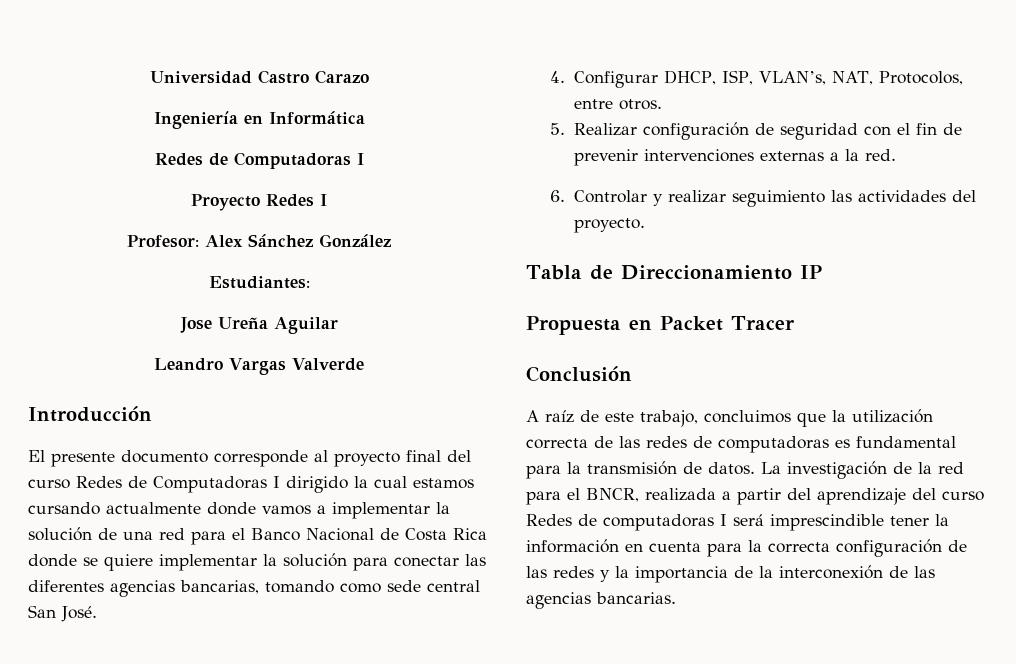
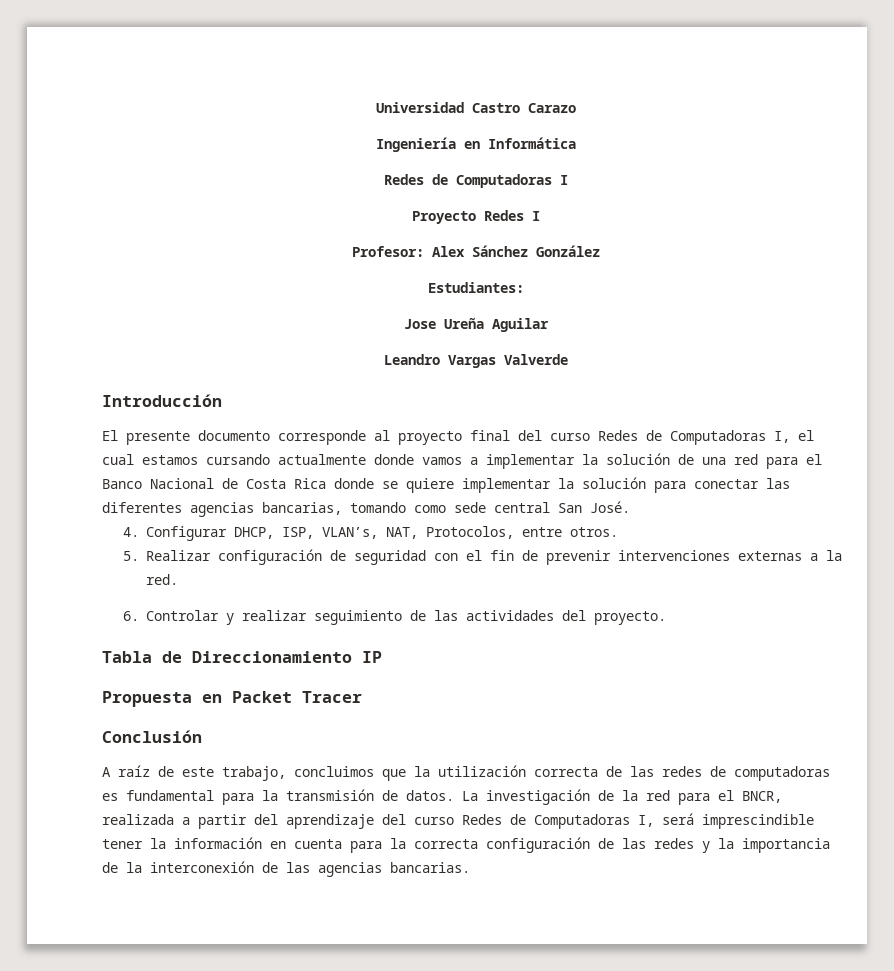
[273,476,368,493] I dirigido la -> [774,430,814,443] I, el
(825, 198) none -> [410,610,427,621] de
[603,514,727,531] computadoras I -> [534,814,654,829] Computadoras I,

